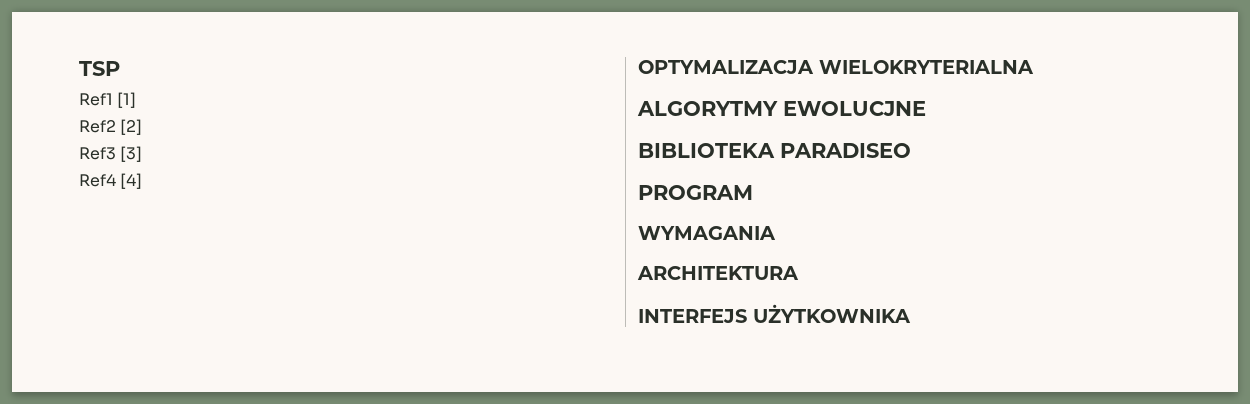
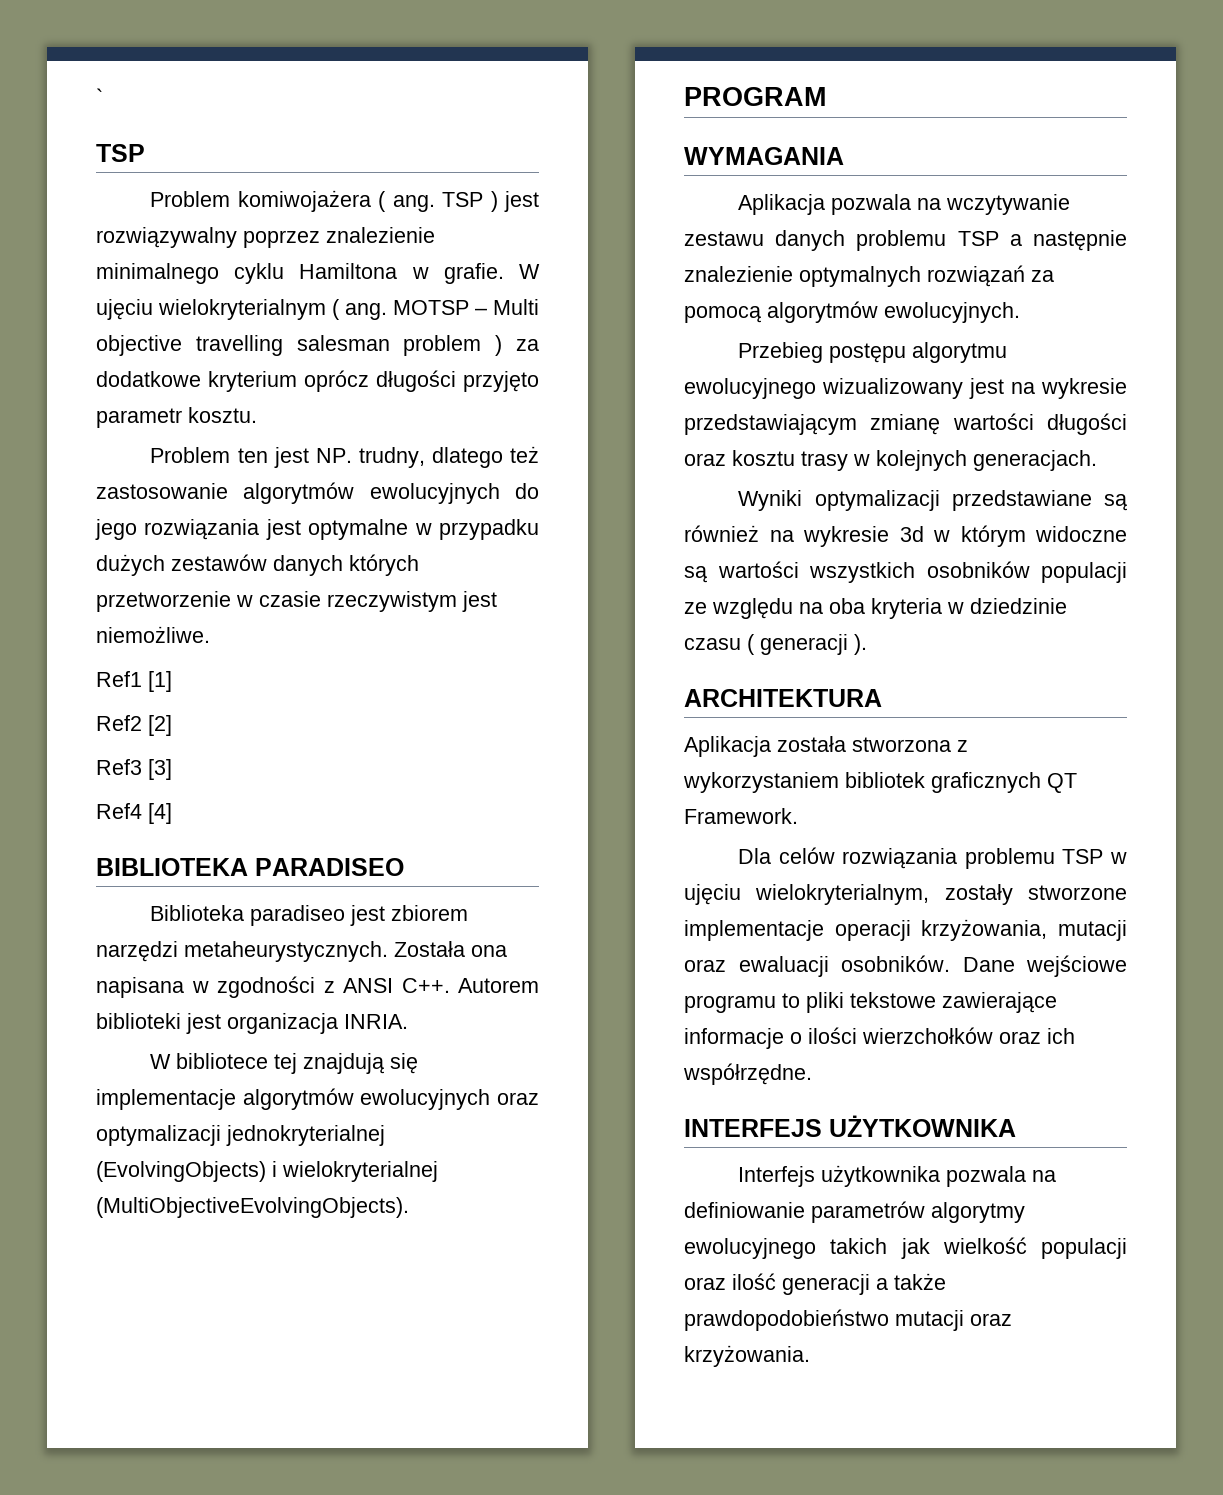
[79,61,120,76] TSP -> [96,88,103,105] [96,144,145,162] [150,190,539,212] [96,227,435,248] [96,263,540,284] [96,299,539,320] [96,335,539,356] [96,370,539,392] [96,407,257,428] [150,446,539,468] [96,482,539,504] [95,519,539,540] [96,554,419,576] [96,591,497,612] [96,626,210,643] ` // TSP // Problem komiwojażera ( ang. TSP ) jest rozwiązywalny poprzez znalezienie minimalnego cyklu Hamiltona w grafie. W ujęciu wielokryterialnym ( ang. MOTSP – Multi objective travelling salesman problem ) za dodatkowe kryterium oprócz długości przyjęto parametr kosztu. // Problem ten jest NP. trudny, dlatego też zastosowanie algorytmów ewolucyjnych do jego rozwiązania jest optymalne w przypadku dużych zestawów danych których przetworzenie w czasie rzeczywistym jest niemożliwe.
[638,60,1034,74] [637,101,926,116] [638,143,911,158] [638,185,753,200] [638,226,776,240] [637,266,799,280] [638,304,911,323] OPTYMALIZACJA WIELOKRYTERIALNA // ALGORYTMY EWOLUCJNE // BIBLIOTEKA PARADISEO // PROGRAM // WYMAGANIA // ARCHITEKTURA // INTERFEJS UŻYTKOWNIKA -> [96,858,404,876] [150,905,469,926] [96,941,507,962] [96,976,539,998] [96,1013,408,1034] [150,1053,419,1074] [96,1088,539,1110] [96,1125,385,1146] [96,1161,438,1182] [96,1197,409,1218] [684,87,826,106] [684,147,844,165] [738,194,1071,215] [684,230,1127,251] [684,265,1054,287] [684,301,1020,323] [738,342,1008,363] [684,378,1127,399] [684,413,1127,435] [684,450,1097,471] [738,490,1127,511] [684,525,1127,547] [684,561,1127,583] [684,598,1067,619] [684,634,867,655] [684,689,882,707] [684,736,968,757] [683,772,1077,793] [684,808,798,824] [738,847,1127,869] [684,884,1127,905] [684,919,1127,941] [684,955,1127,977] [684,992,1057,1013] [684,1027,1075,1049] [683,1063,812,1085] [684,1115,1016,1137] [738,1165,1057,1187] [684,1201,1025,1223] [684,1237,1127,1259] [684,1273,946,1295] [684,1309,1012,1331] [684,1345,810,1367] BIBLIOTEKA PARADISEO // Biblioteka paradiseo jest zbiorem narzędzi metaheurystycznych. Została ona napisana w zgodności z ANSI C++. Autorem biblioteki jest organizacja INRIA. // W bibliotece tej znajdują się implementacje algorytmów ewolucyjnych oraz optymalizacji jednokryterialnej (EvolvingObjects) i wielokryterialnej (MultiObjectiveEvolvingObjects). // PROGRAM // WYMAGANIA // Aplikacja pozwala na wczytywanie zestawu danych problemu TSP a następnie znalezienie optymalnych rozwiązań za pomocą algorytmów ewolucyjnych. // Przebieg postępu algorytmu ewolucyjnego wizualizowany jest na wykresie przedstawiającym zmianę wartości długości oraz kosztu trasy w kolejnych generacjach. // Wyniki optymalizacji przedstawiane są również na wykresie 3d w którym widoczne są wartości wszystkich osobników populacji ze względu na oba kryteria w dziedzinie czasu ( generacji ). // ARCHITEKTURA // Aplikacja została stworzona z wykorzystaniem bibliotek graficznych QT Framework. // Dla celów rozwiązania problemu TSP w ujęciu wielokryterialnym, zostały stworzone implementacje operacji krzyżowania, mutacji oraz ewaluacji osobników. Dane wejściowe programu to pliki tekstowe zawierające informacje o ilości wierzchołków oraz ich współrzędne. // INTERFEJS UŻYTKOWNIKA // Interfejs użytkownika pozwala na definiowanie parametrów algorytmy ewolucyjnego takich jak wielkość populacji oraz ilość generacji a także prawdopodobieństwo mutacji oraz krzyżowania.

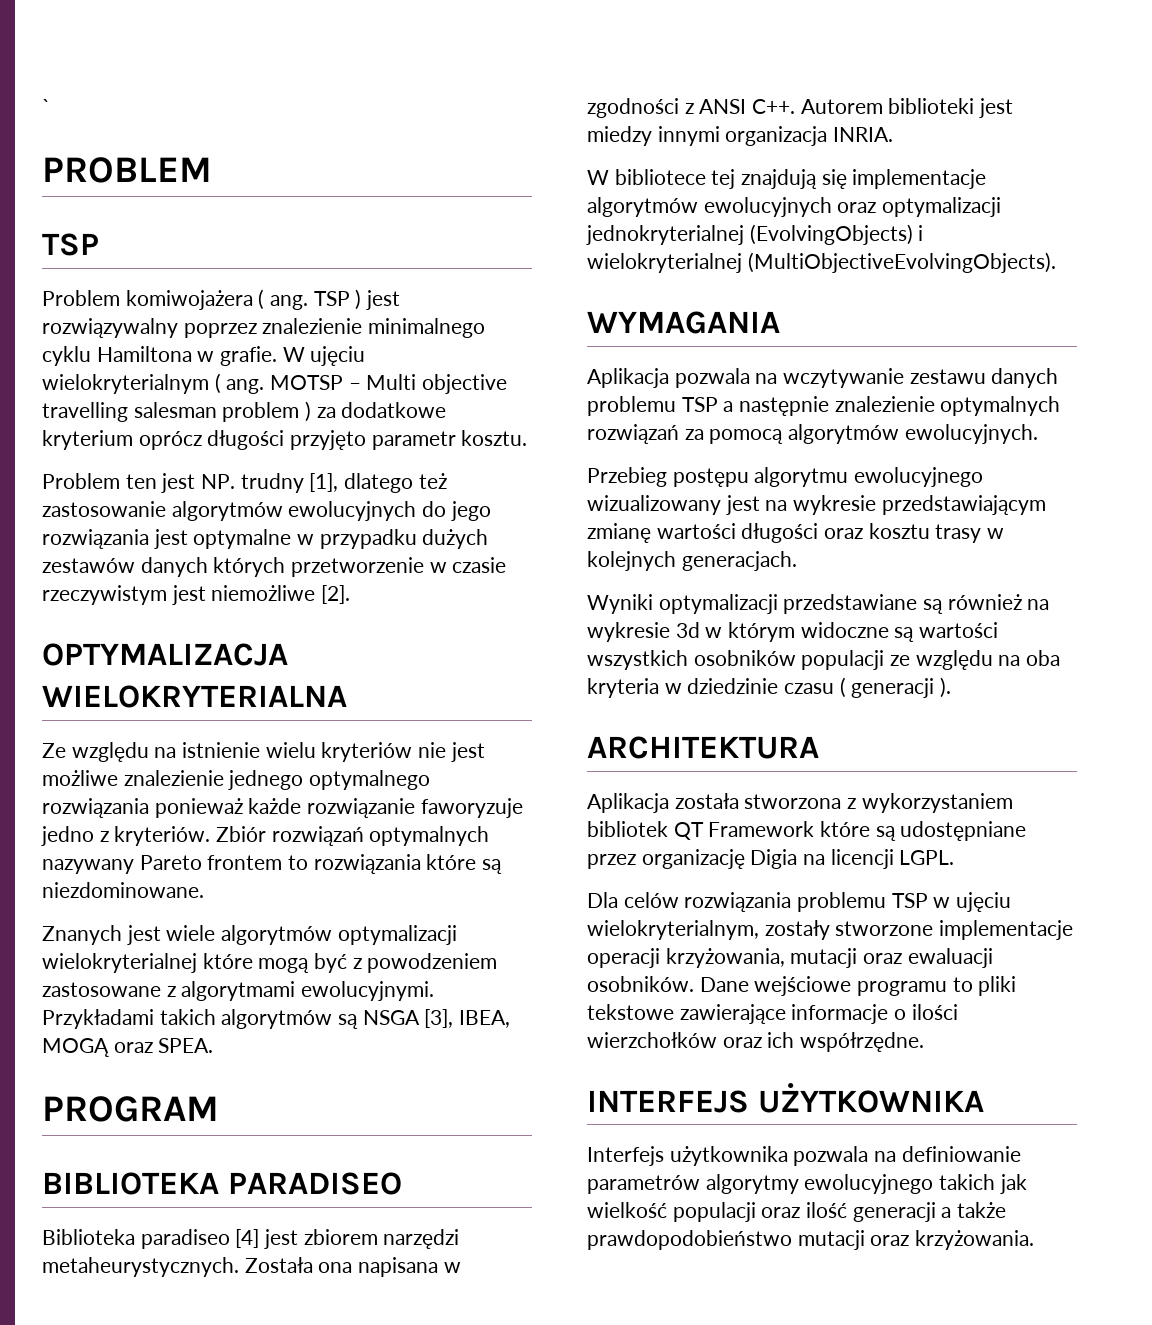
(103, 96) none -> [42,157,212,183] // PROBLEM
[358,447,425,468] trudny, -> [240,473,339,493] trudny [1],
[96,626,210,643] [96,671,172,692] [96,715,172,736] [96,759,172,780] [96,803,172,824] niemożliwe. // Ref1 [1] // Ref2 [2] // Ref3 [3] // Ref4 [4] -> [211,585,351,604] [42,643,288,666] [42,685,347,708] [42,742,485,762] [42,770,431,790] [42,798,523,818] [41,826,490,846] [42,854,503,874] [42,882,204,898] [42,925,457,945] [42,953,498,973] [42,981,435,1001] [42,1009,511,1029] [42,1038,214,1057] [42,1096,219,1122] niemożliwe [2]. // OPTYMALIZACJA WIELOKRYTERIALNA // Ze względu na istnienie wielu kryteriów nie jest możliwe znalezienie jednego optymalnego rozwiązania ponieważ każde rozwiązanie faworyzuje jedno z kryteriów. Zbiór rozwiązań optymalnych nazywany Pareto frontem to rozwiązania które są niezdominowane. // Znanych jest wiele algorytmów optymalizacji wielokryterialnej które mogą być z powodzeniem zastosowane z algorytmami ewolucyjnymi. Przykładami takich algorytmów są NSGA [3], IBEA, MOGĄ oraz SPEA. // PROGRAM
(346, 915) none -> [235,1229,260,1248] [4]
(221, 1023) none -> [587,126,720,146] miedzy innymi
[684,87,826,106] // PROGRAM -> (1056, 262) none
[931,772,1077,793] [684,808,798,824] graficznych QT Framework. -> [673,821,1027,841] [587,849,955,869] QT Framework które są udostępniane przez organizację Digia na licencji LGPL.

